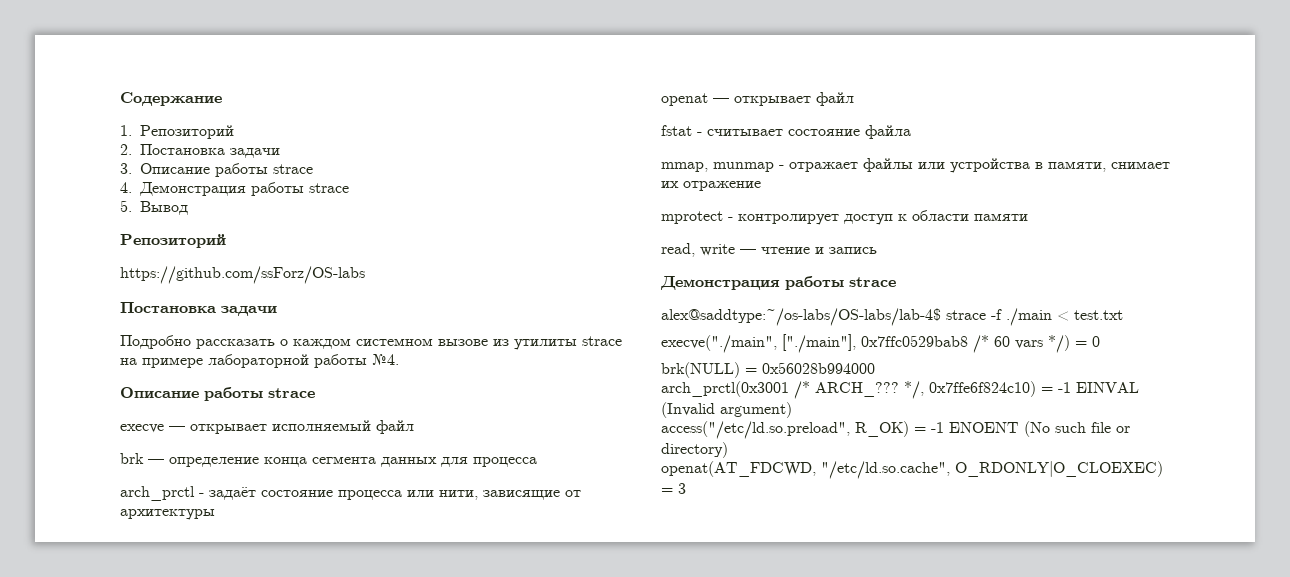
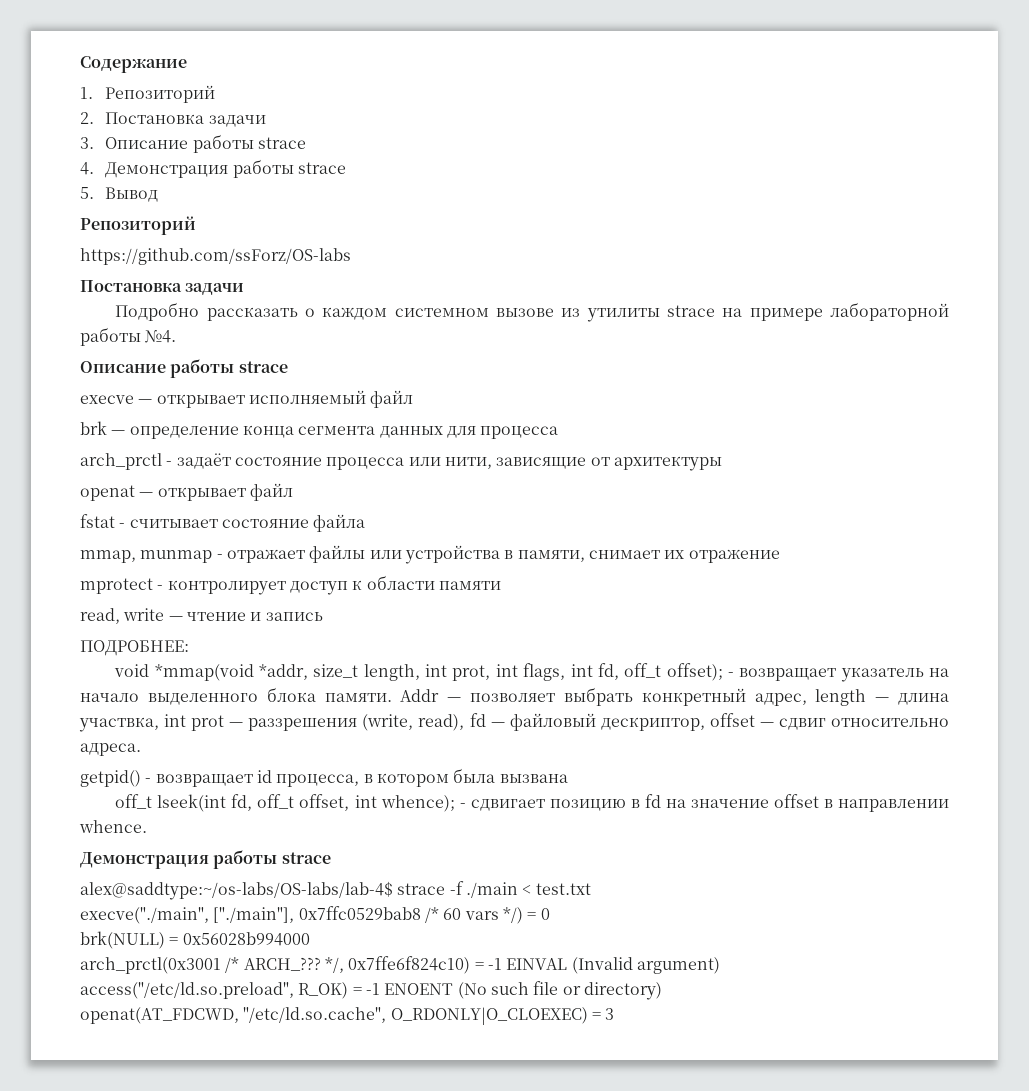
(877, 250) none -> [80,640,189,656] [114,663,949,682] [80,687,950,706] [79,713,949,732] [80,743,141,756] [80,768,568,787] [115,794,949,812] [79,820,147,833] // ПОДРОБНЕЕ: // void *mmap(void *addr, size_t length, int prot, int flags, int fd, off_t offset); - возвращает указатель на начало выделенного блока памяти. Addr — позволяет выбрать конкретный адрес, length — длина участвка, int prot — раззрешения (write, read), fd — файловый дескриптор, offset — сдвиг относительно адреса. // getpid() - возвращает id процесса, в котором была вызвана // off_t lseek(int fd, off_t offset, int whence); - сдвигает позицию в fd на значение offset в направлении whence.

